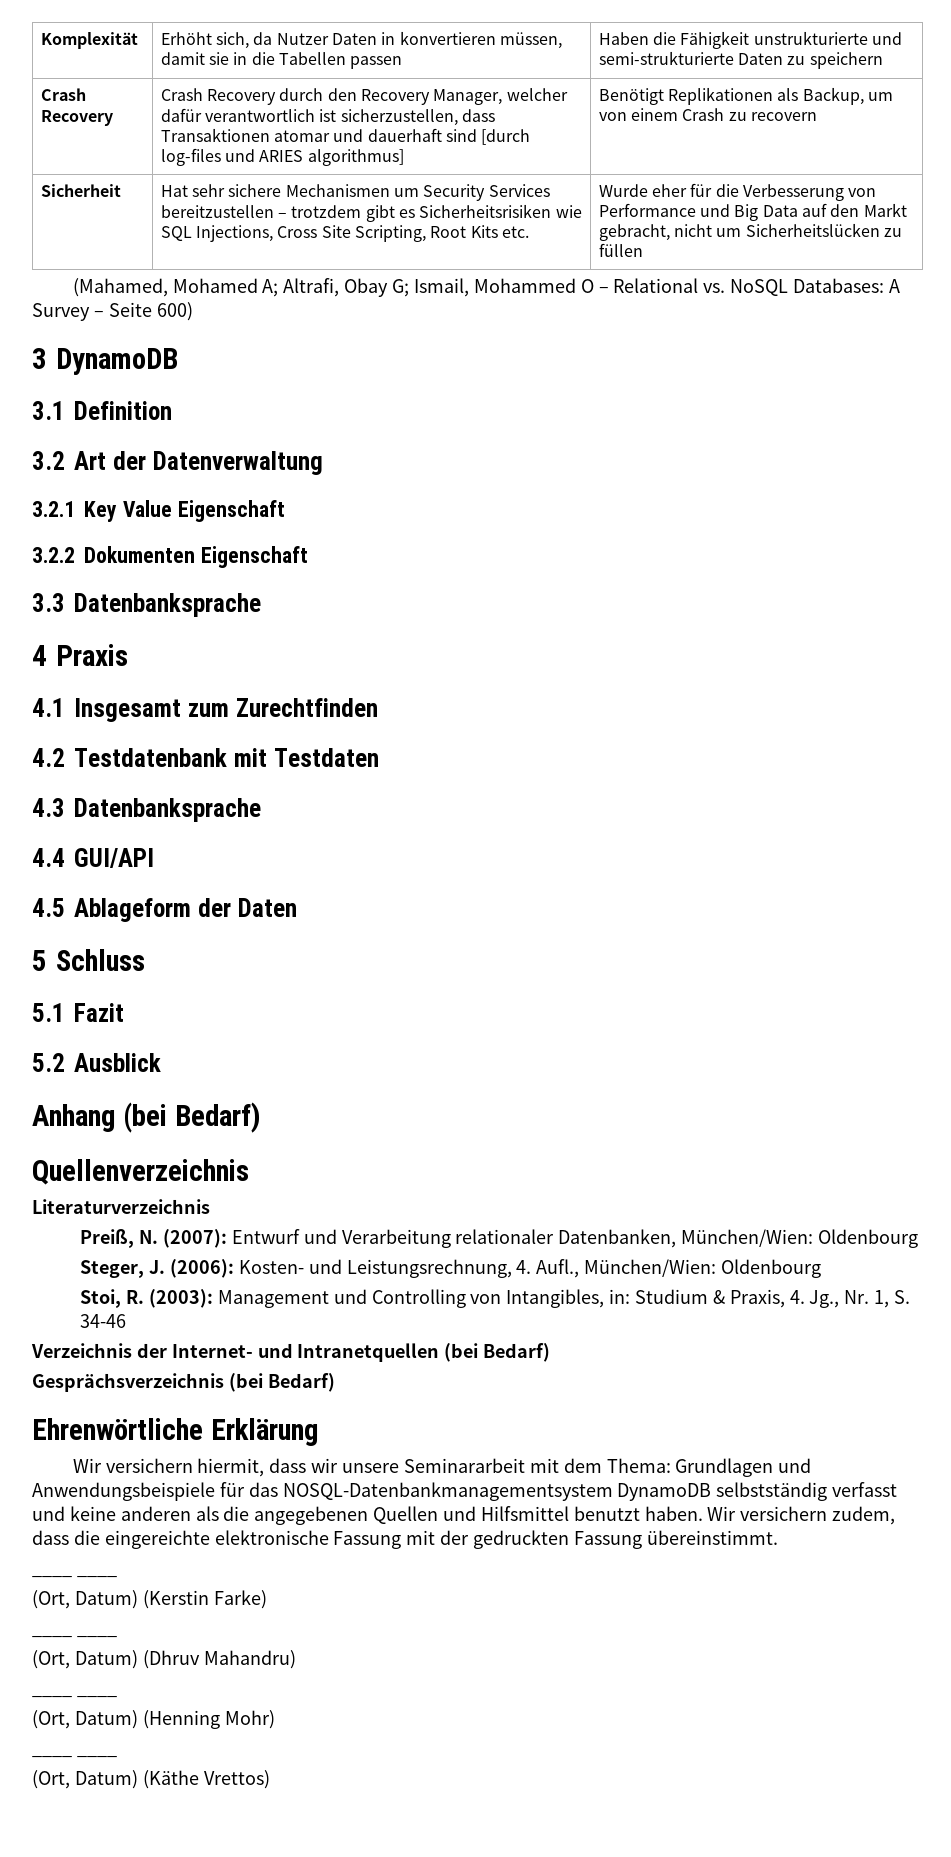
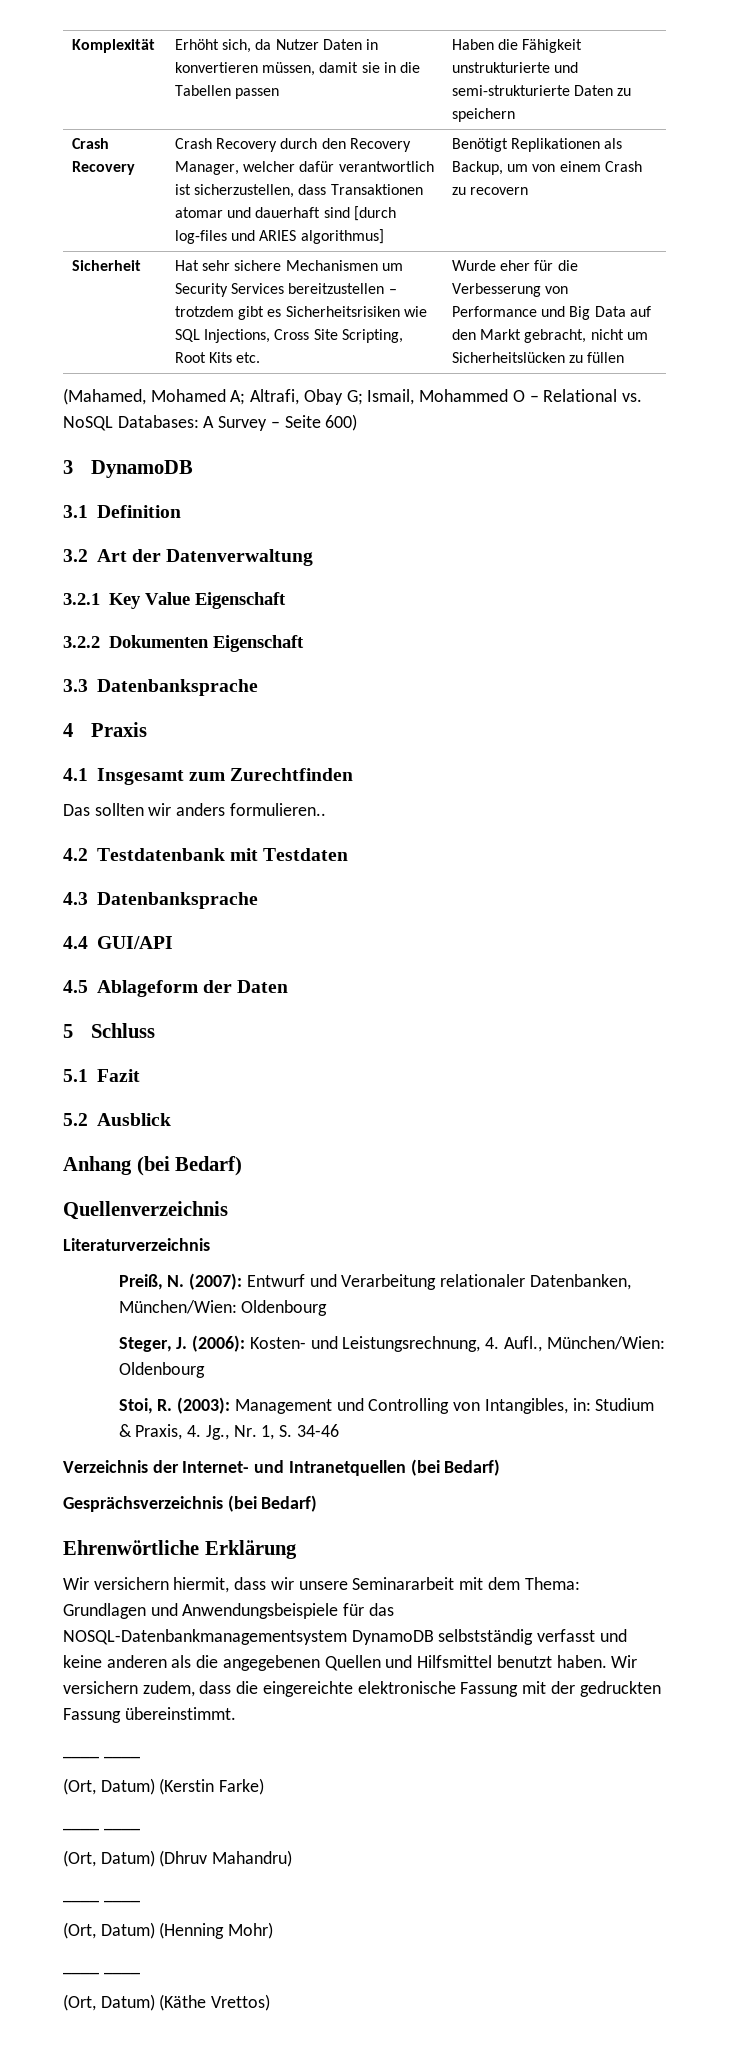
(378, 707) none -> [63,803,326,816] // Das sollten wir anders formulieren..

